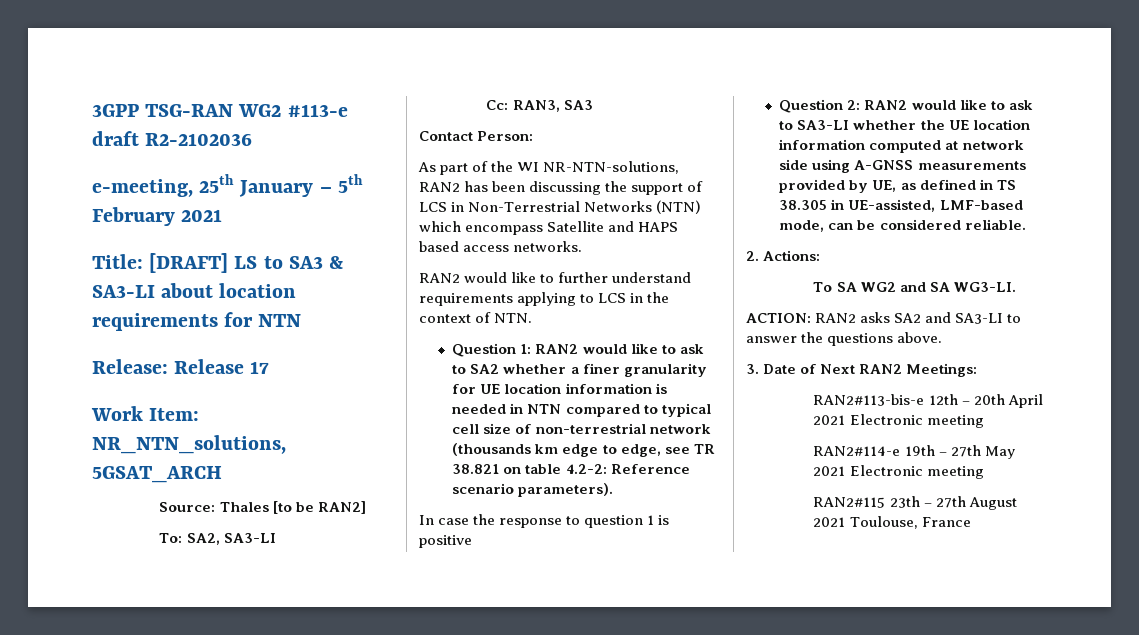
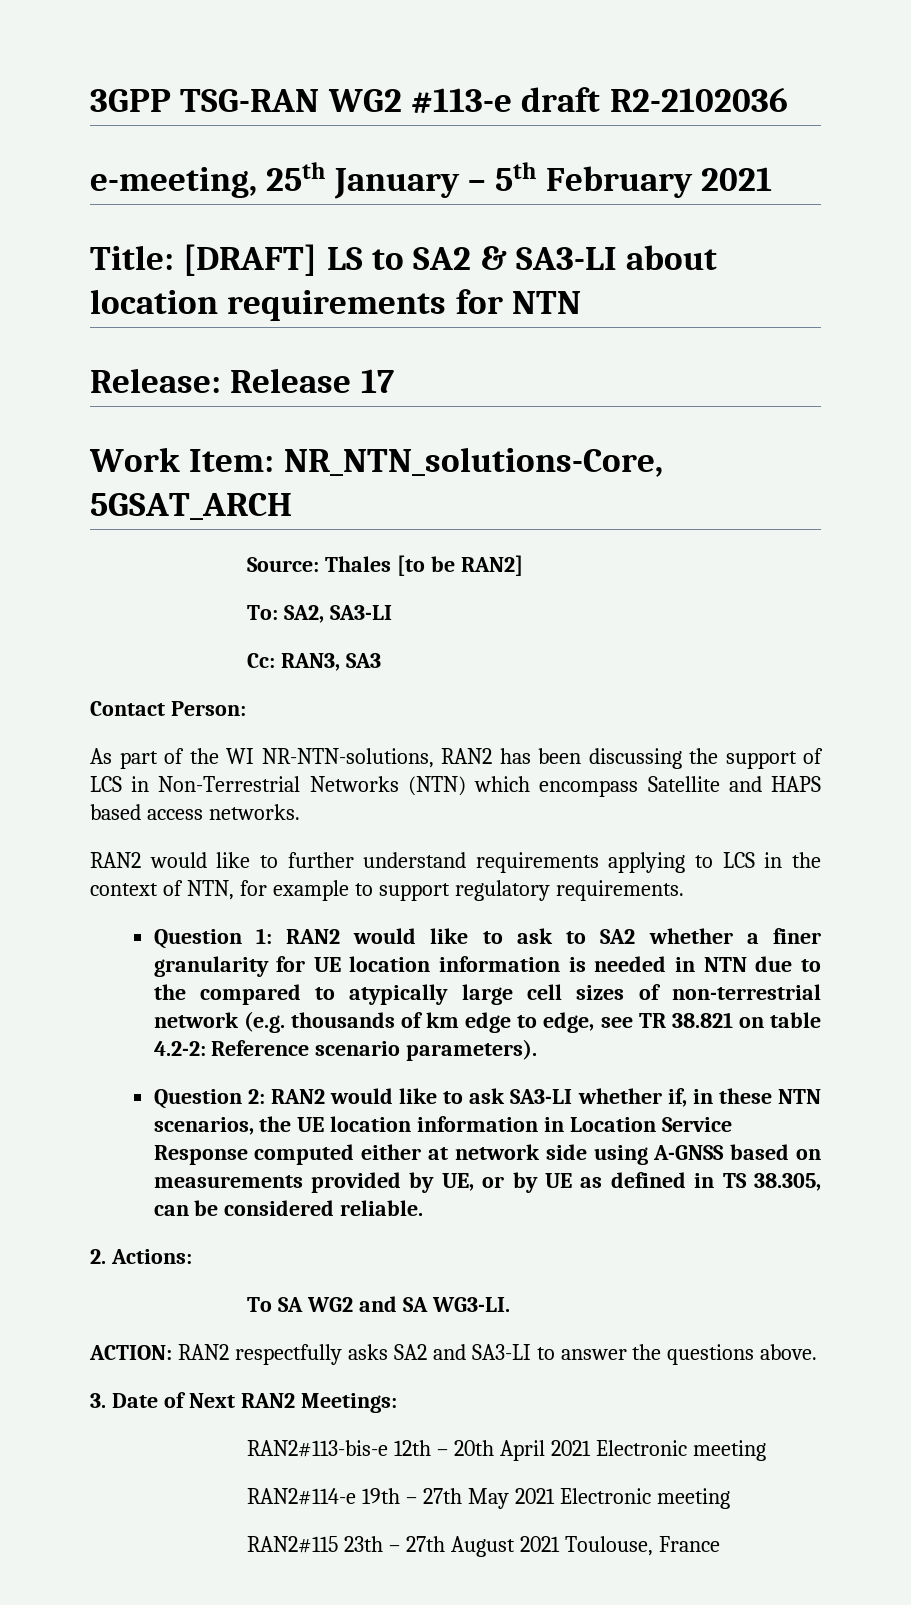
[288,256,323,269] SA3 -> [413,247,472,270] SA2
[92,435,286,454] NR_NTN_solutions, -> [283,447,663,477] NR_NTN_solutions-Core,
[494,313,533,323] NTN. -> [186,880,684,901] NTN, for example to support regulatory requirements.
[565,403,711,417] [452,423,711,434] [452,443,532,456] compared to typical cell size of non-terrestrial network (thousands -> [755,956,821,972] [153,984,821,1005] [153,1011,423,1033] due to the compared to atypically large cell sizes of non-terrestrial network (e.g. thousands of
[419,514,670,528] [419,535,472,548] // In case the response to question 1 is positive -> (538, 1050) none
[779,121,794,130] to -> (506, 1096) none
[920,119,1030,130] [779,139,942,153] the UE location information computed -> [667,1088,822,1107] [153,1116,733,1135] [153,1144,422,1165] if, in these NTN scenarios, the UE location information in Location Service Response computed either
(914, 165) none -> [730,1144,821,1160] based on
(897, 186) none -> [482,1172,572,1193] or by UE
[779,199,1023,212] [779,220,825,232] 38.305 in UE-assisted, LMF-based mode, -> [754,1173,821,1191] 38.305,
(857, 318) none -> [234,1344,342,1365] respectfully

